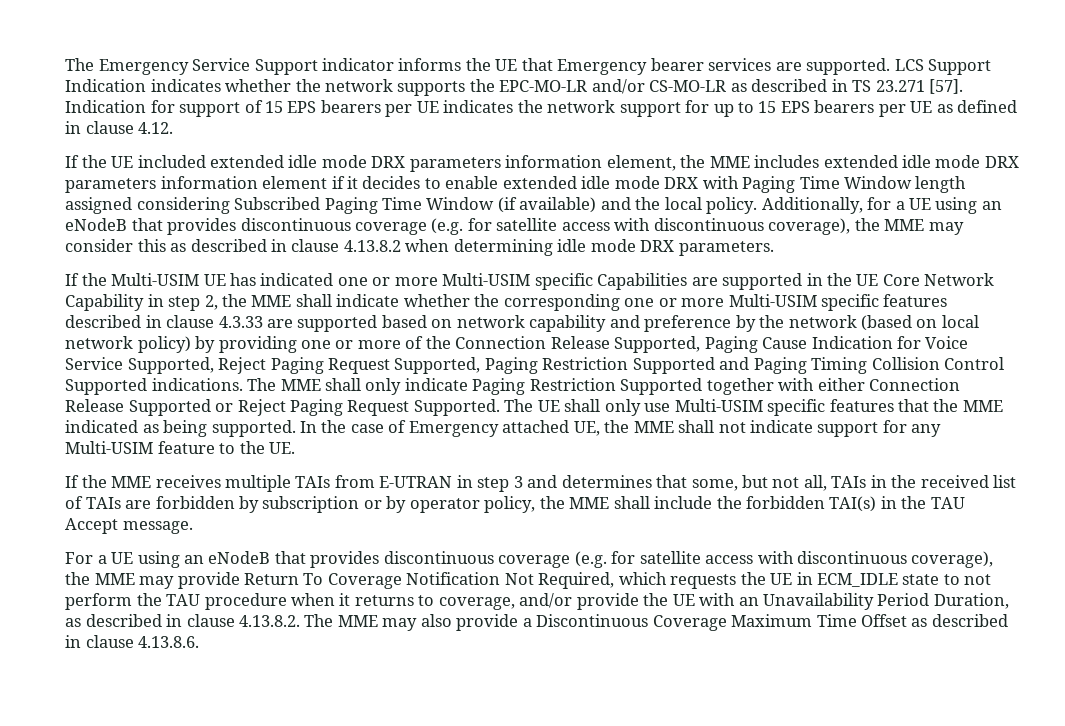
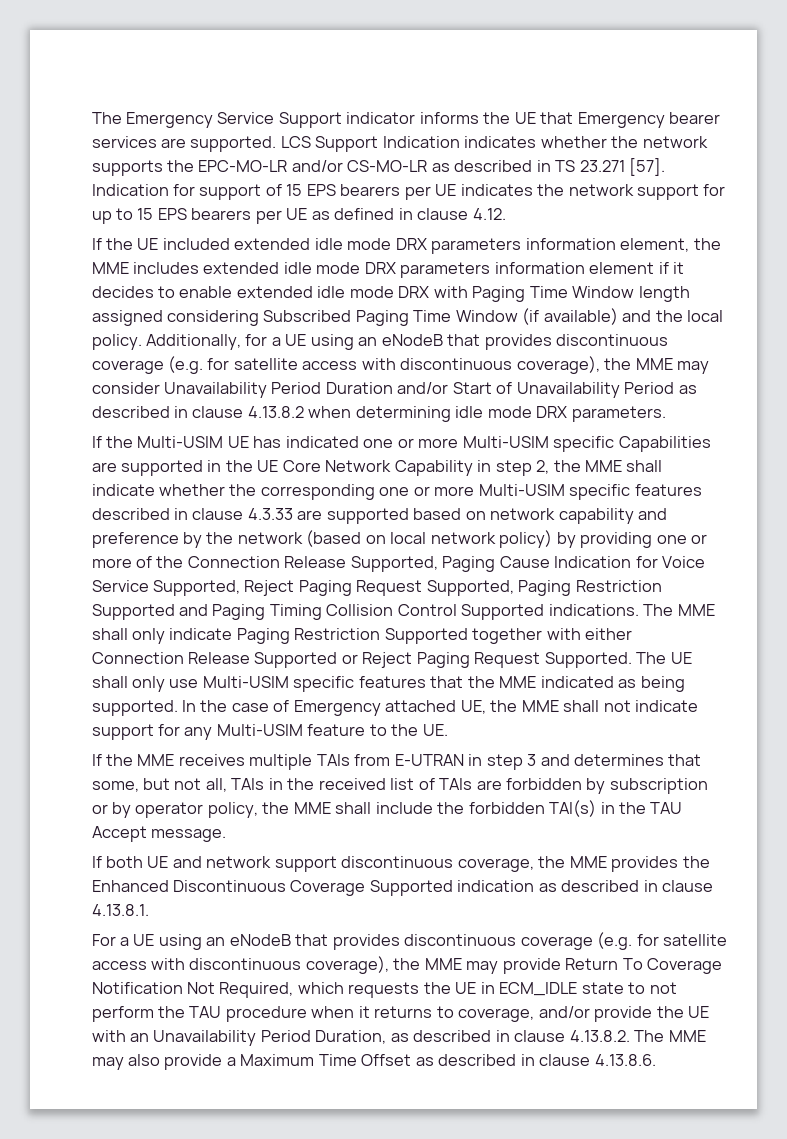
[137,239,166,252] this -> [163,382,675,398] Unavailability Period Duration and/or Start of Unavailability Period
(193, 527) none -> [91,856,710,872] [91,880,714,896] [91,904,149,916] // If both UE and network support discontinuous coverage, the MME provides the Enhanced Discontinuous Coverage Supported indication as described in clause 4.13.8.1.
[536,614,727,631] Discontinuous Coverage -> (236, 1061) none

